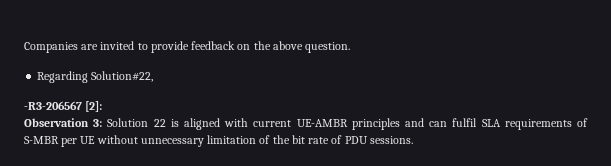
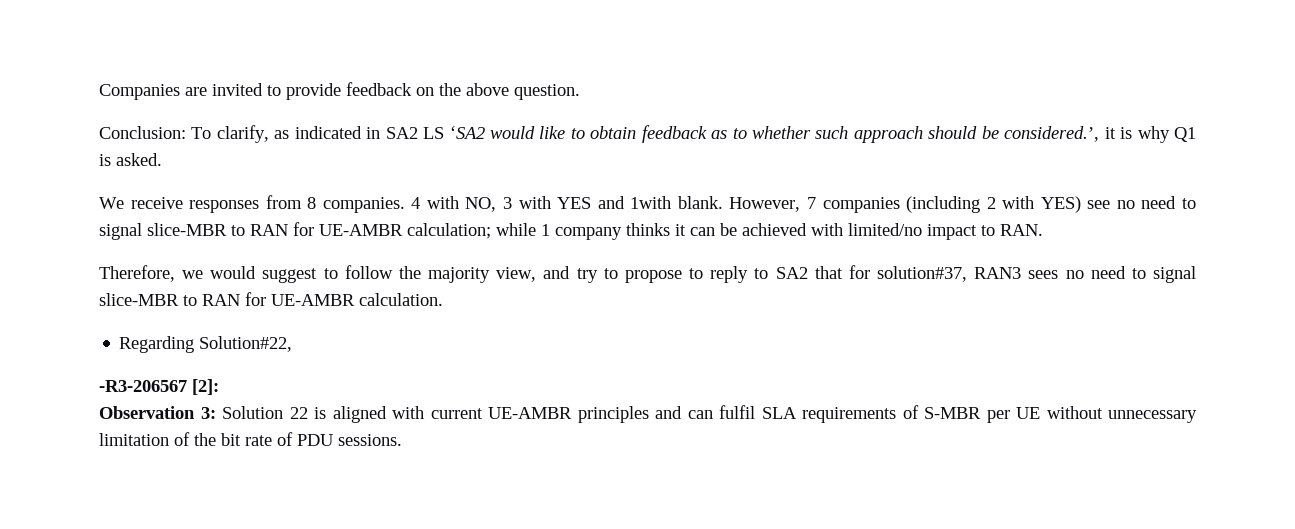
(351, 47) none -> [99,125,1197,143] [99,153,162,166] [99,195,1196,213] [99,222,1043,240] [99,265,1196,283] [99,292,443,306] // Conclusion: To clarify, as indicated in SA2 LS ‘SA2 would like to obtain feedback as to whether such approach should be considered.’, it is why Q1 is asked. // We receive responses from 8 companies. 4 with NO, 3 with YES and 1with blank. However, 7 companies (including 2 with YES) see no need to signal slice-MBR to RAN for UE-AMBR calculation; while 1 company thinks it can be achieved with limited/no impact to RAN. // Therefore, we would suggest to follow the majority view, and try to propose to reply to SA2 that for solution#37, RAN3 sees no need to signal slice-MBR to RAN for UE-AMBR calculation.

